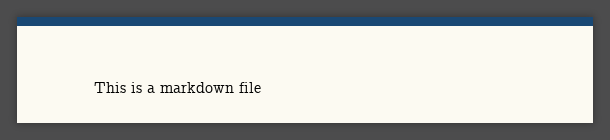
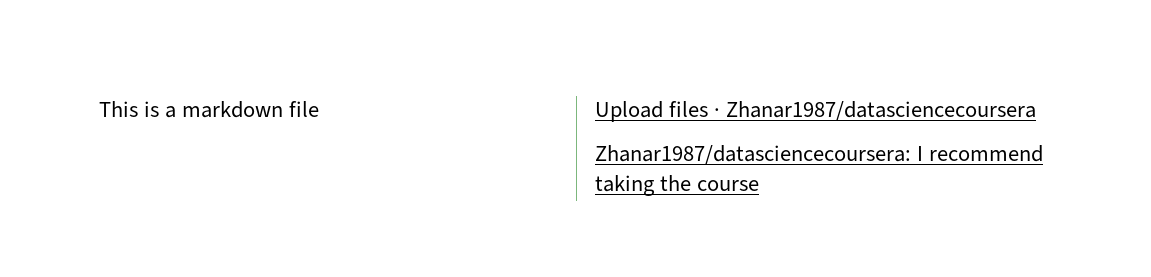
(261, 87) none -> [595,101,1037,122] [595,145,1044,165] [595,175,760,196] // Upload files · Zhanar1987/datasciencecoursera // Zhanar1987/datasciencecoursera: I recommend taking the course

